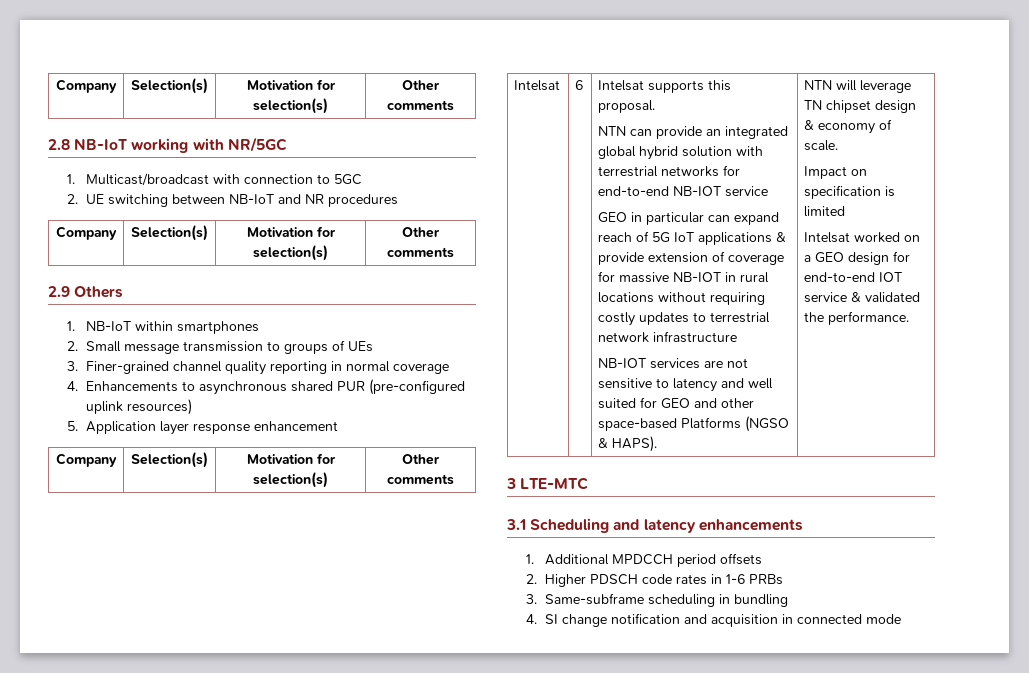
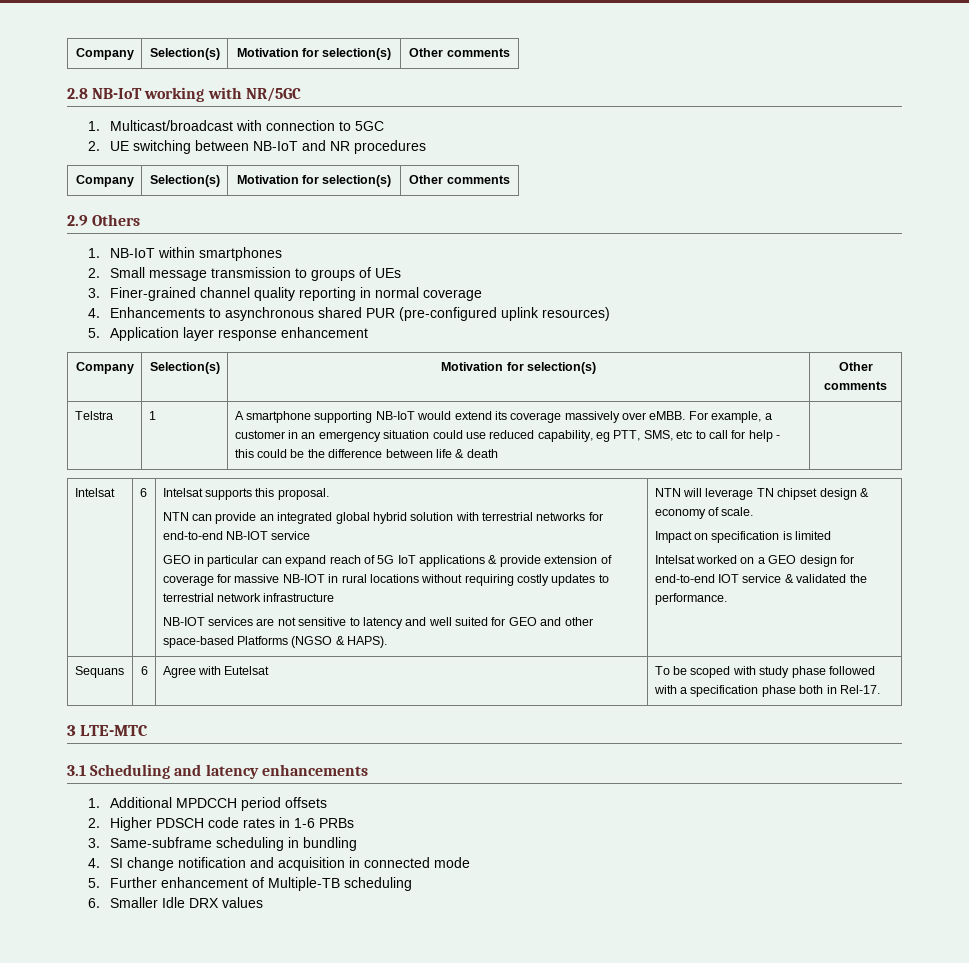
(454, 479) none -> [74,411,113,420] [148,411,156,420] [234,411,772,423] [234,430,781,442] [234,449,498,458] // Telstra | 1 | A smartphone supporting NB-IoT would extend its coverage massively over eMBB. For example, a customer in an emergency situation could use reduced capability, eg PTT, SMS, etc to call for help - this could be the difference between life & death |
(910, 318) none -> [74,666,124,678] [140,666,148,675] [162,666,270,678] [654,666,875,678] [653,685,880,697] // Sequans | 6 | Agree with Eutelsat | To be scoped with study phase followed with a specification phase both in Rel-17.
(902, 619) none -> [88,877,412,891] [88,897,263,908] // 5. Further enhancement of Multiple-TB scheduling // 6. Smaller Idle DRX values

